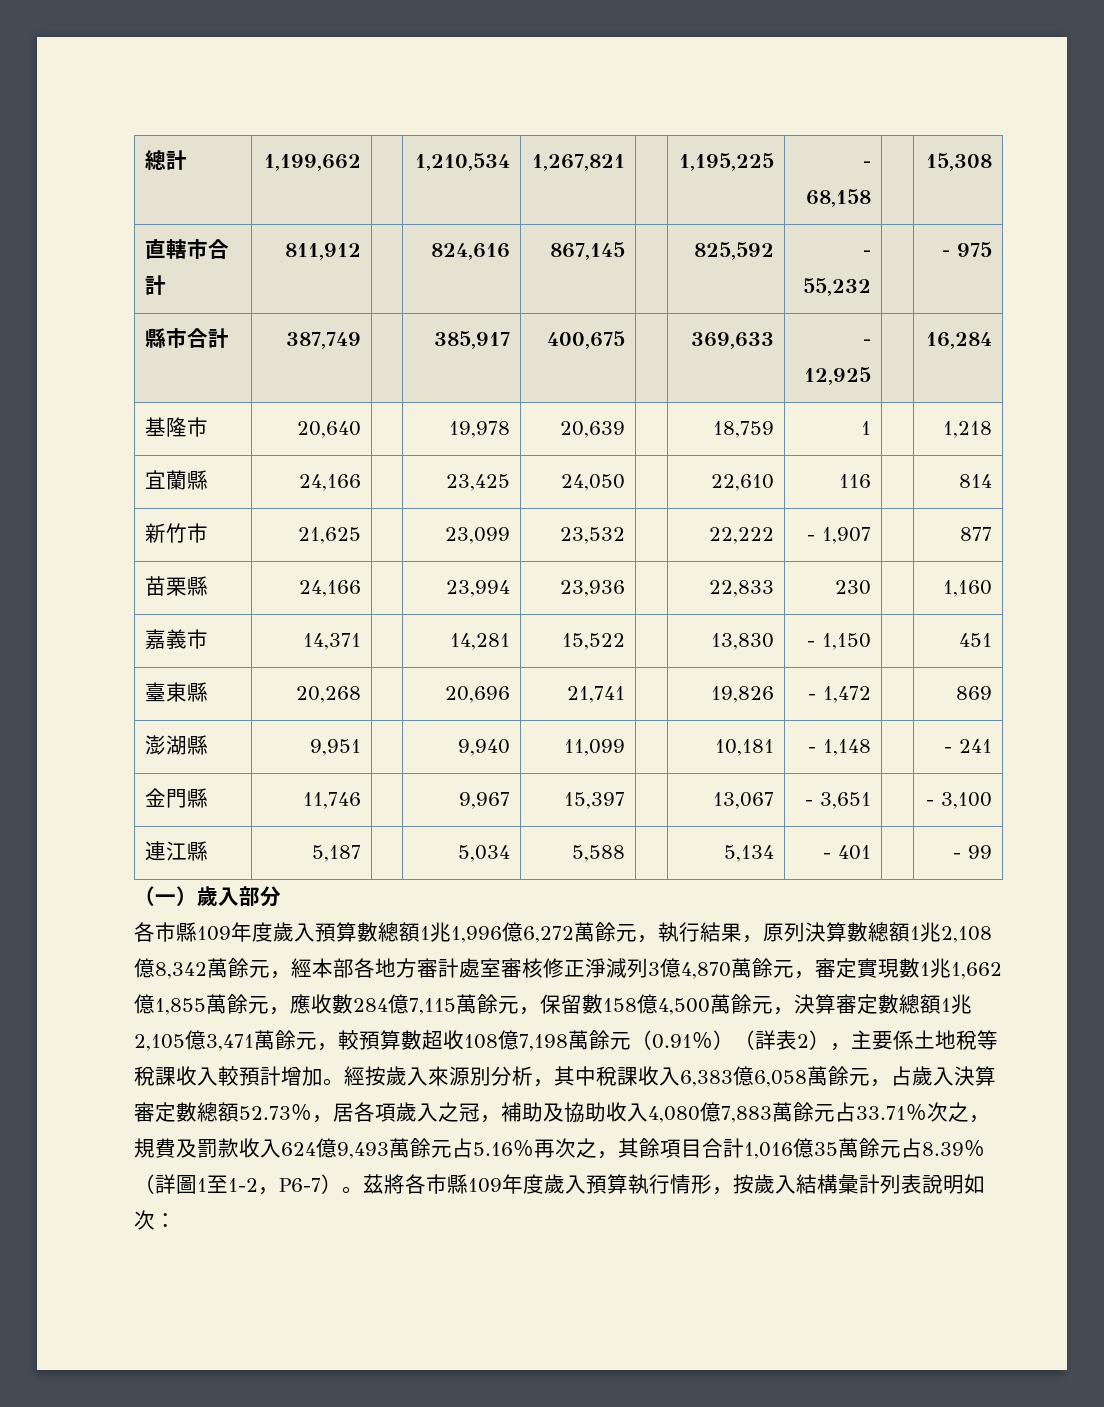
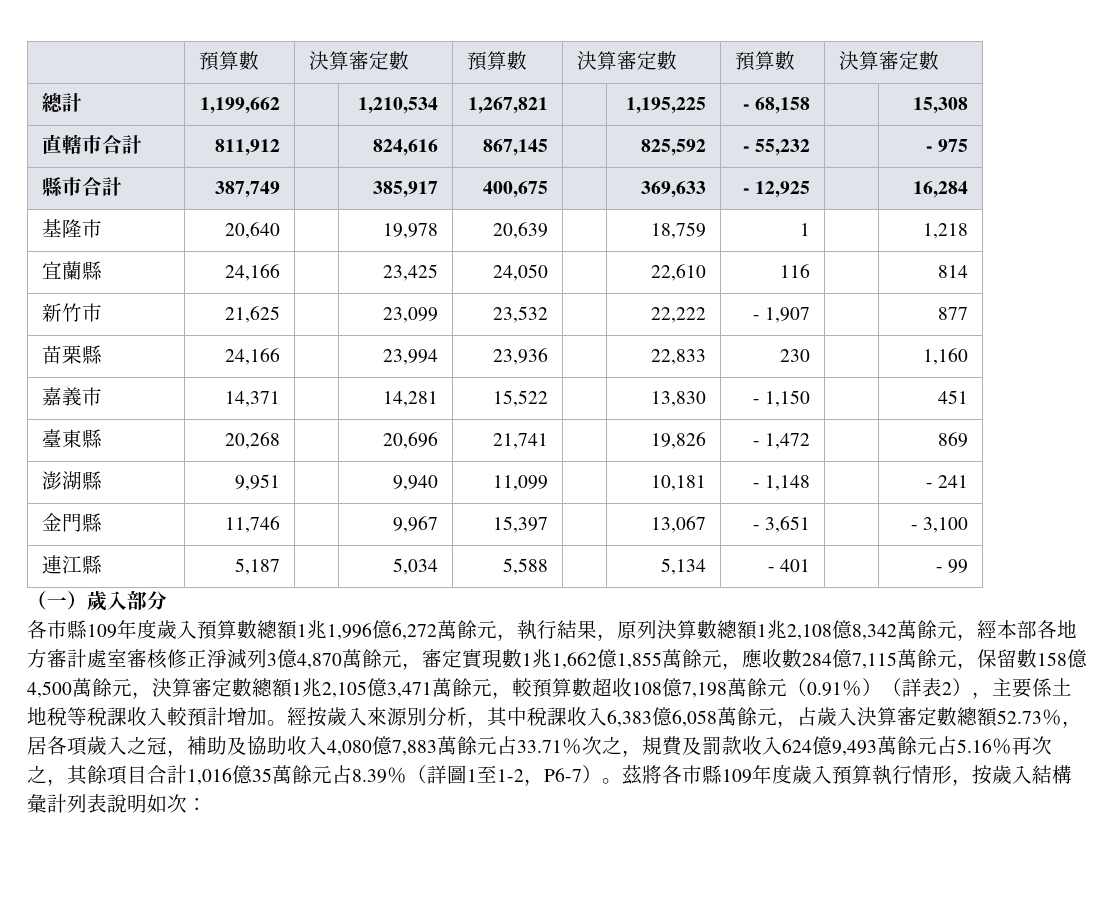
(144, 160) none -> [198,51,259,71] [308,51,409,70] [466,51,527,71] [576,51,677,70] [734,51,795,71] [838,51,939,70] | 預算數 | 決算審定數 | 預算數 | 決算審定數 | 預算數 | 決算審定數 //

